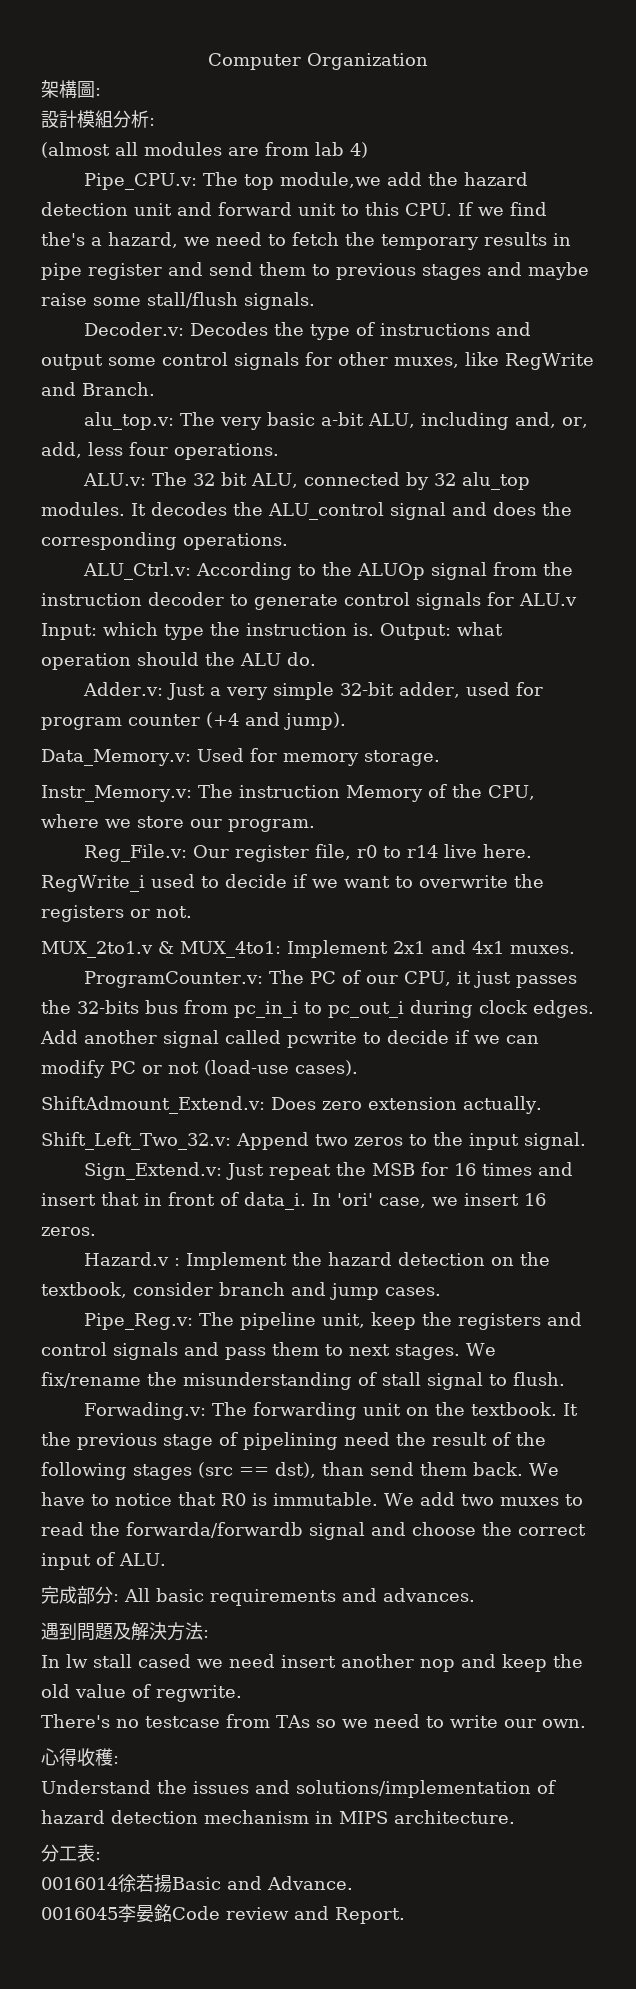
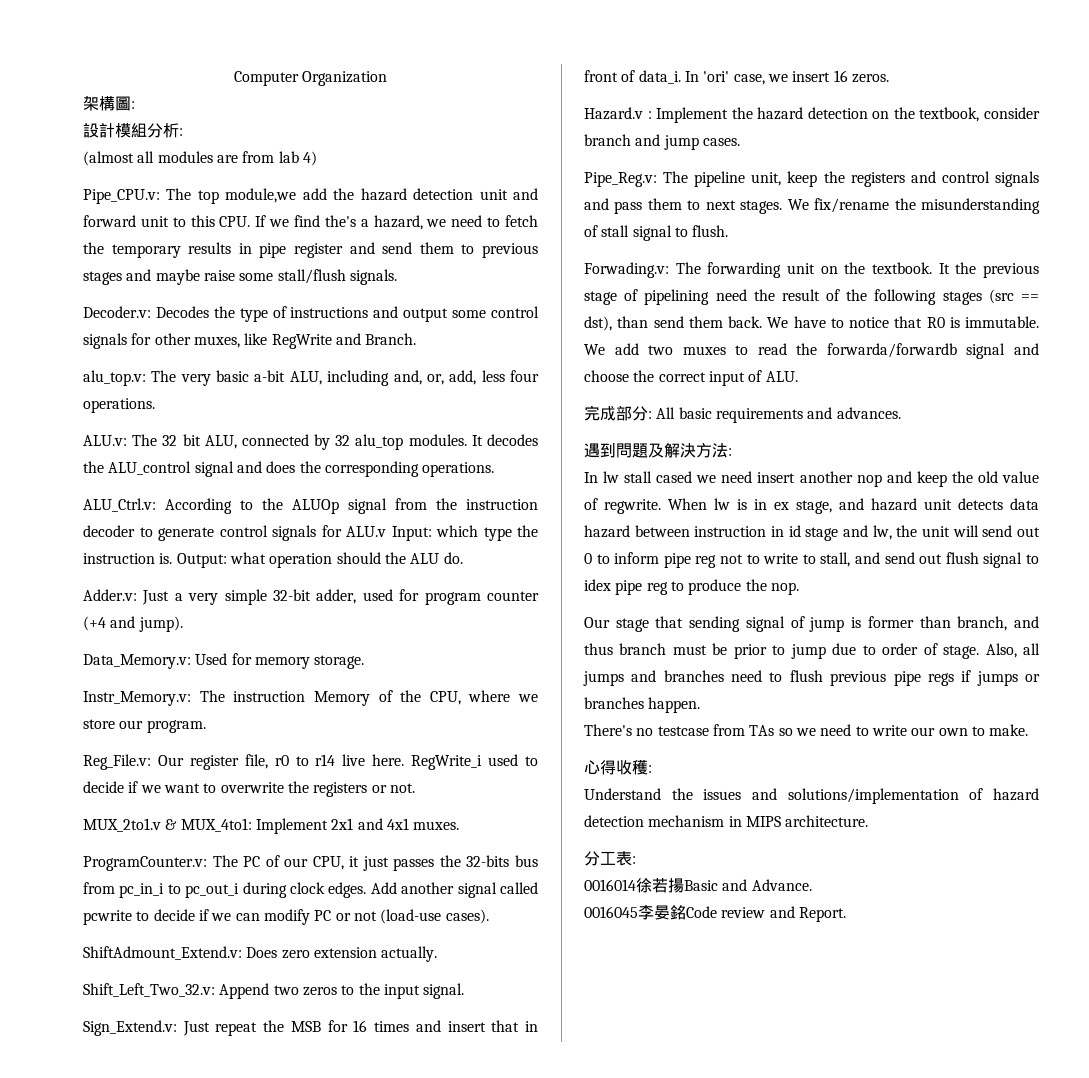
(242, 1693) none -> [668,498,1039,514] [584,525,1040,541] [584,552,1039,568] [584,579,799,595] [584,616,1039,632] [584,643,1040,659] [583,670,1040,686] [584,697,701,713] When lw is in ex stage, and hazard unit detects data hazard between instruction in id stage and lw, the unit will send out 0 to inform pipe reg not to write to stall, and send out flush signal to idex pipe reg to produce the nop. // Our stage that sending signal of jump is former than branch, and thus branch must be prior to jump due to order of stage. Also, all jumps and branches need to flush previous pipe regs if jumps or branches happen.
[541,1719,586,1728] own. -> [938,724,1029,736] own to make.

